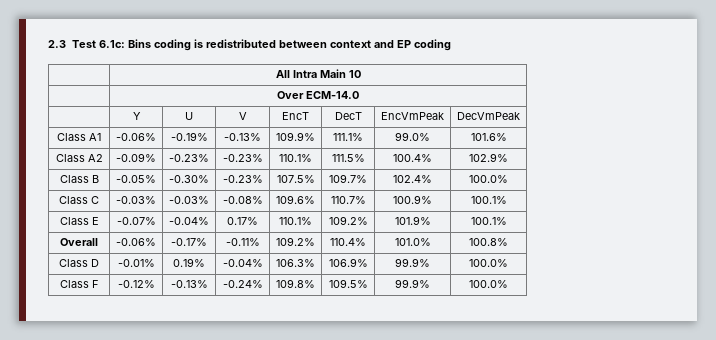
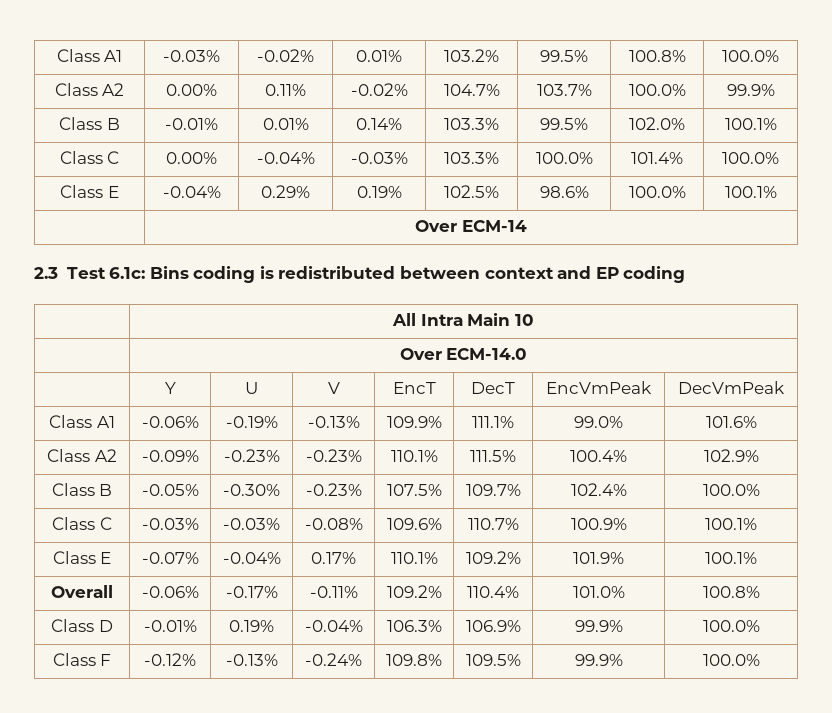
(48, 44) none -> [56,49,123,62] [163,50,220,62] [257,49,314,62] [356,50,402,62] [444,49,499,62] [540,50,588,62] [628,50,686,62] [722,50,779,62] [54,83,125,96] [166,84,217,96] [265,84,306,96] [350,83,408,96] [443,84,500,96] [536,84,592,96] [628,84,686,96] [726,84,775,96] [59,117,120,130] [165,118,218,130] [262,118,309,130] [356,118,402,130] [444,118,499,130] [540,118,588,130] [629,117,685,130] [724,118,777,130] [59,151,120,164] [166,152,217,164] [256,152,315,164] [350,152,408,164] [444,152,499,164] [535,152,593,164] [631,152,683,164] [722,152,779,164] [60,185,119,198] [162,186,221,198] [261,185,310,198] [356,186,402,198] [444,185,499,198] [539,186,589,198] [628,186,686,198] [724,186,777,198] [415,220,527,232] Class A1 | -0.03% | -0.02% | 0.01% | 103.2% | 99.5% | 100.8% | 100.0% // Class A2 | 0.00% | 0.11% | -0.02% | 104.7% | 103.7% | 100.0% | 99.9% // Class B | -0.01% | 0.01% | 0.14% | 103.3% | 99.5% | 102.0% | 100.1% // Class C | 0.00% | -0.04% | -0.03% | 103.3% | 100.0% | 101.4% | 100.0% // Class E | -0.04% | 0.29% | 0.19% | 102.5% | 98.6% | 100.0% | 100.1% // | Over ECM-14 //

